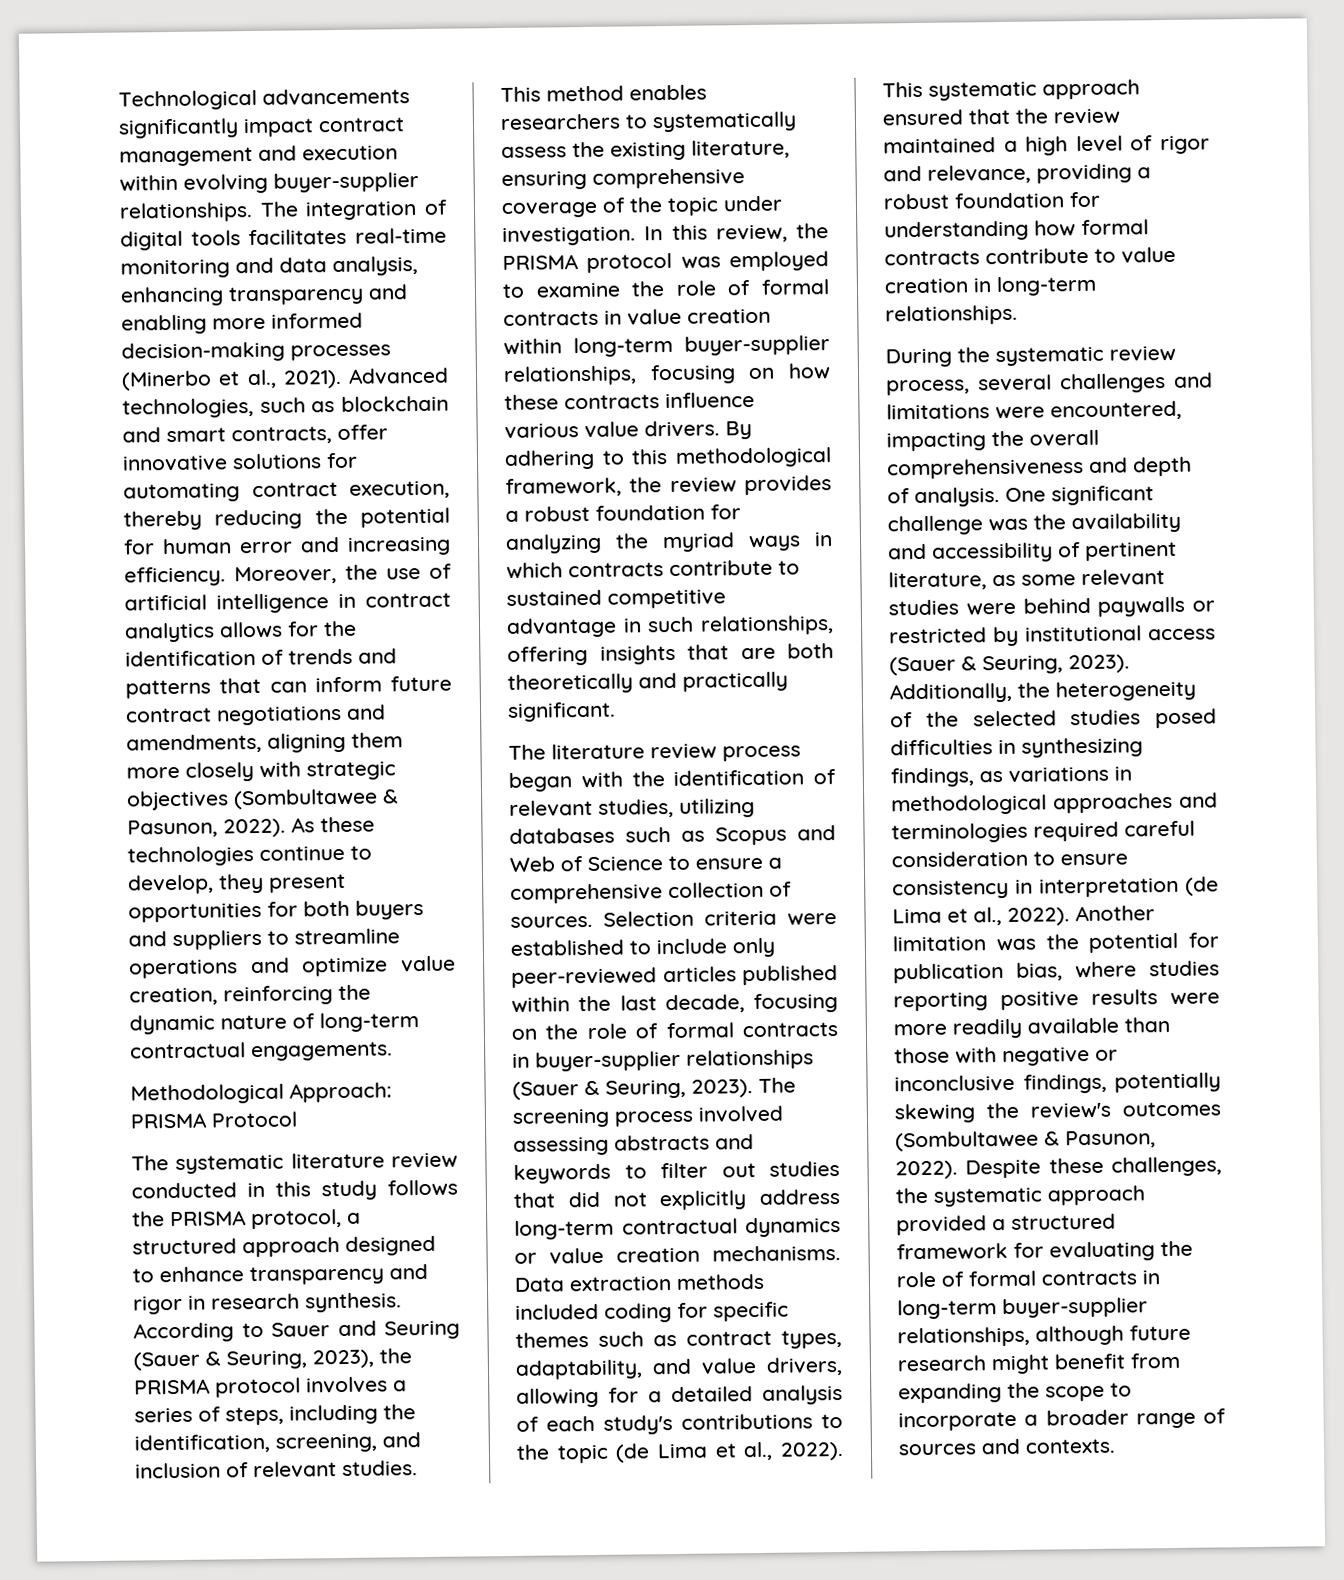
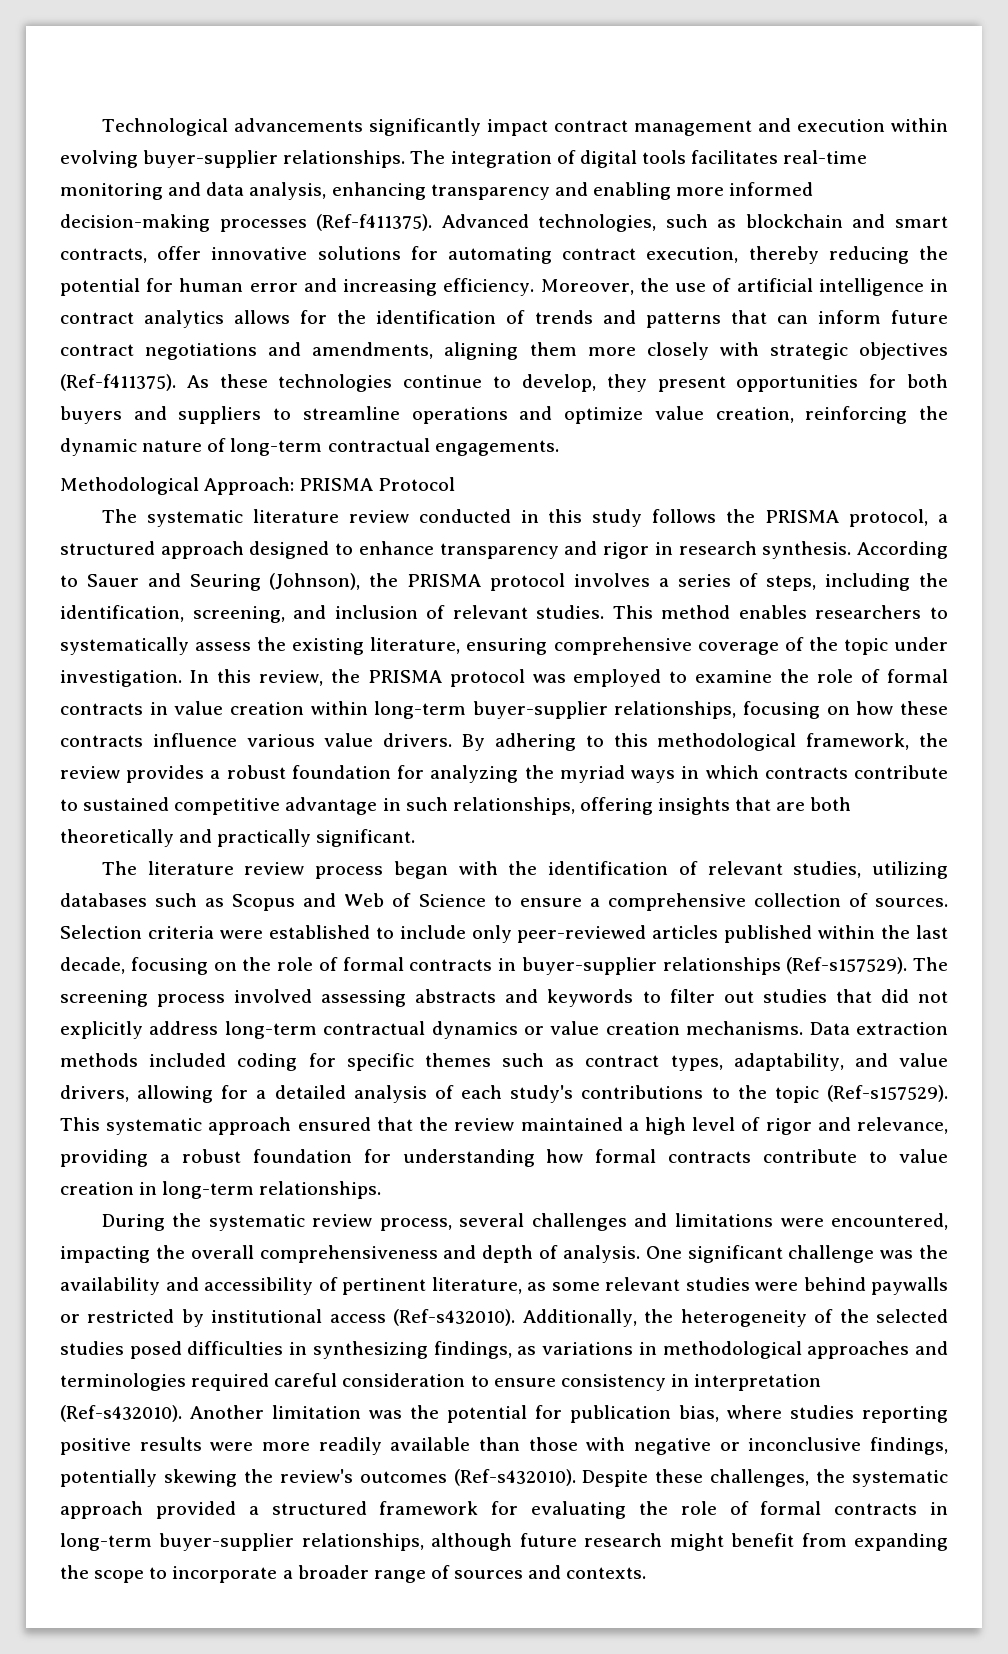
[121,369,342,391] (Minerbo et al., 2021). -> [316,214,433,231] (Ref-f411375).
[233,788,399,810] [127,818,286,838] (Sombultawee & Pasunon, 2022). -> [60,374,176,391] (Ref-f411375).
[133,1349,374,1371] (Sauer & Seuring, 2023), -> [269,573,361,590] (Johnson),
[512,1079,753,1100] (Sauer & Seuring, 2023). -> [786,957,908,974] (Ref-s157529).
[615,1441,844,1463] (de Lima et al., 2022). -> [827,1085,949,1102] (Ref-s157529).
[889,654,1130,676] (Sauer & Seuring, 2023). -> [393,1309,516,1326] (Ref-s432010).
[1185,876,1219,896] [892,907,1070,926] (de Lima et al., 2022). -> [60,1405,182,1422] (Ref-s432010).
[895,1130,1156,1152] [895,1160,958,1180] (Sombultawee & Pasunon, 2022). -> [453,1469,576,1486] (Ref-s432010).

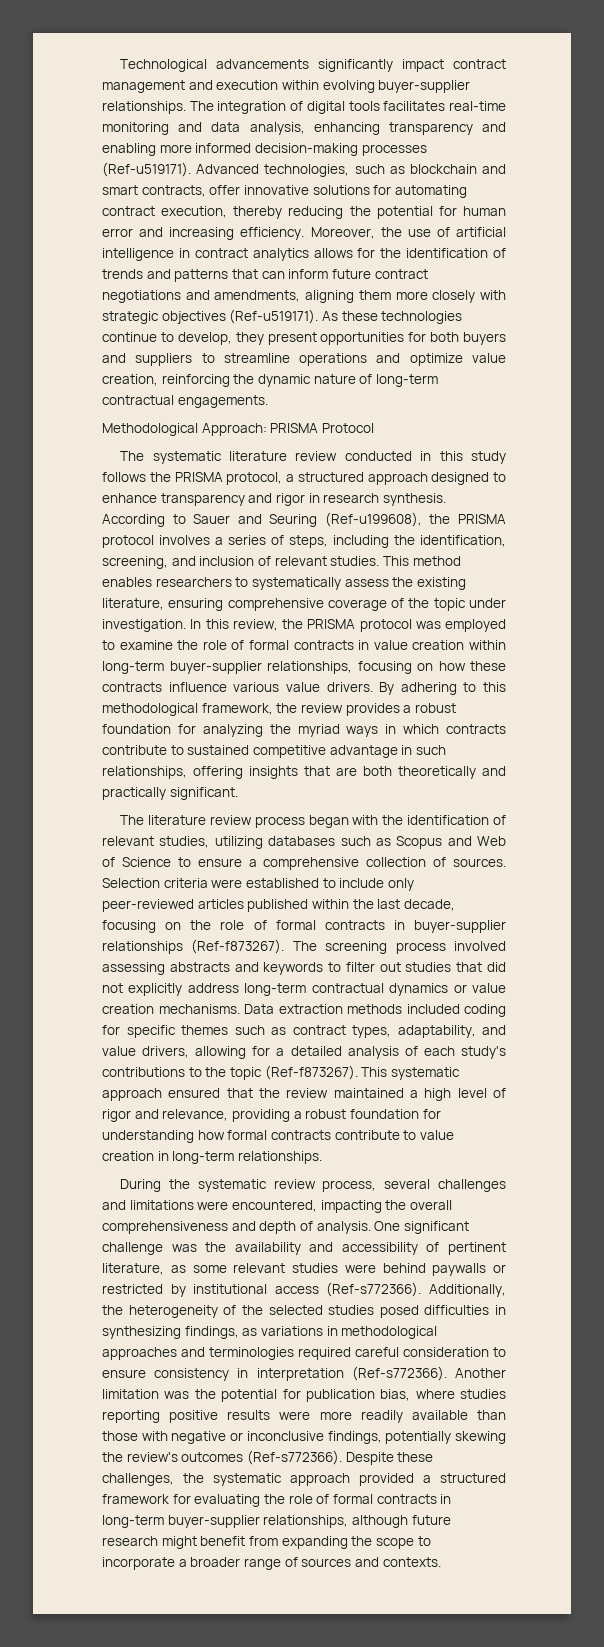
[316,214,433,231] (Ref-f411375). -> [102,162,191,177] (Ref-u519171).
[60,374,176,391] (Ref-f411375). -> [229,309,319,324] (Ref-u519171).
[269,573,361,590] (Johnson), -> [324,512,422,527] (Ref-u199608),
[786,957,908,974] (Ref-s157529). -> [191,939,285,954] (Ref-f873267).
[827,1085,949,1102] (Ref-s157529). -> [264,1065,358,1080] (Ref-f873267).
[393,1309,516,1326] (Ref-s432010). -> [326,1282,422,1297] (Ref-s772366).
[60,1405,182,1422] (Ref-s432010). -> [351,1366,447,1381] (Ref-s772366).
[453,1469,576,1486] (Ref-s432010). -> [246,1450,342,1465] (Ref-s772366).

